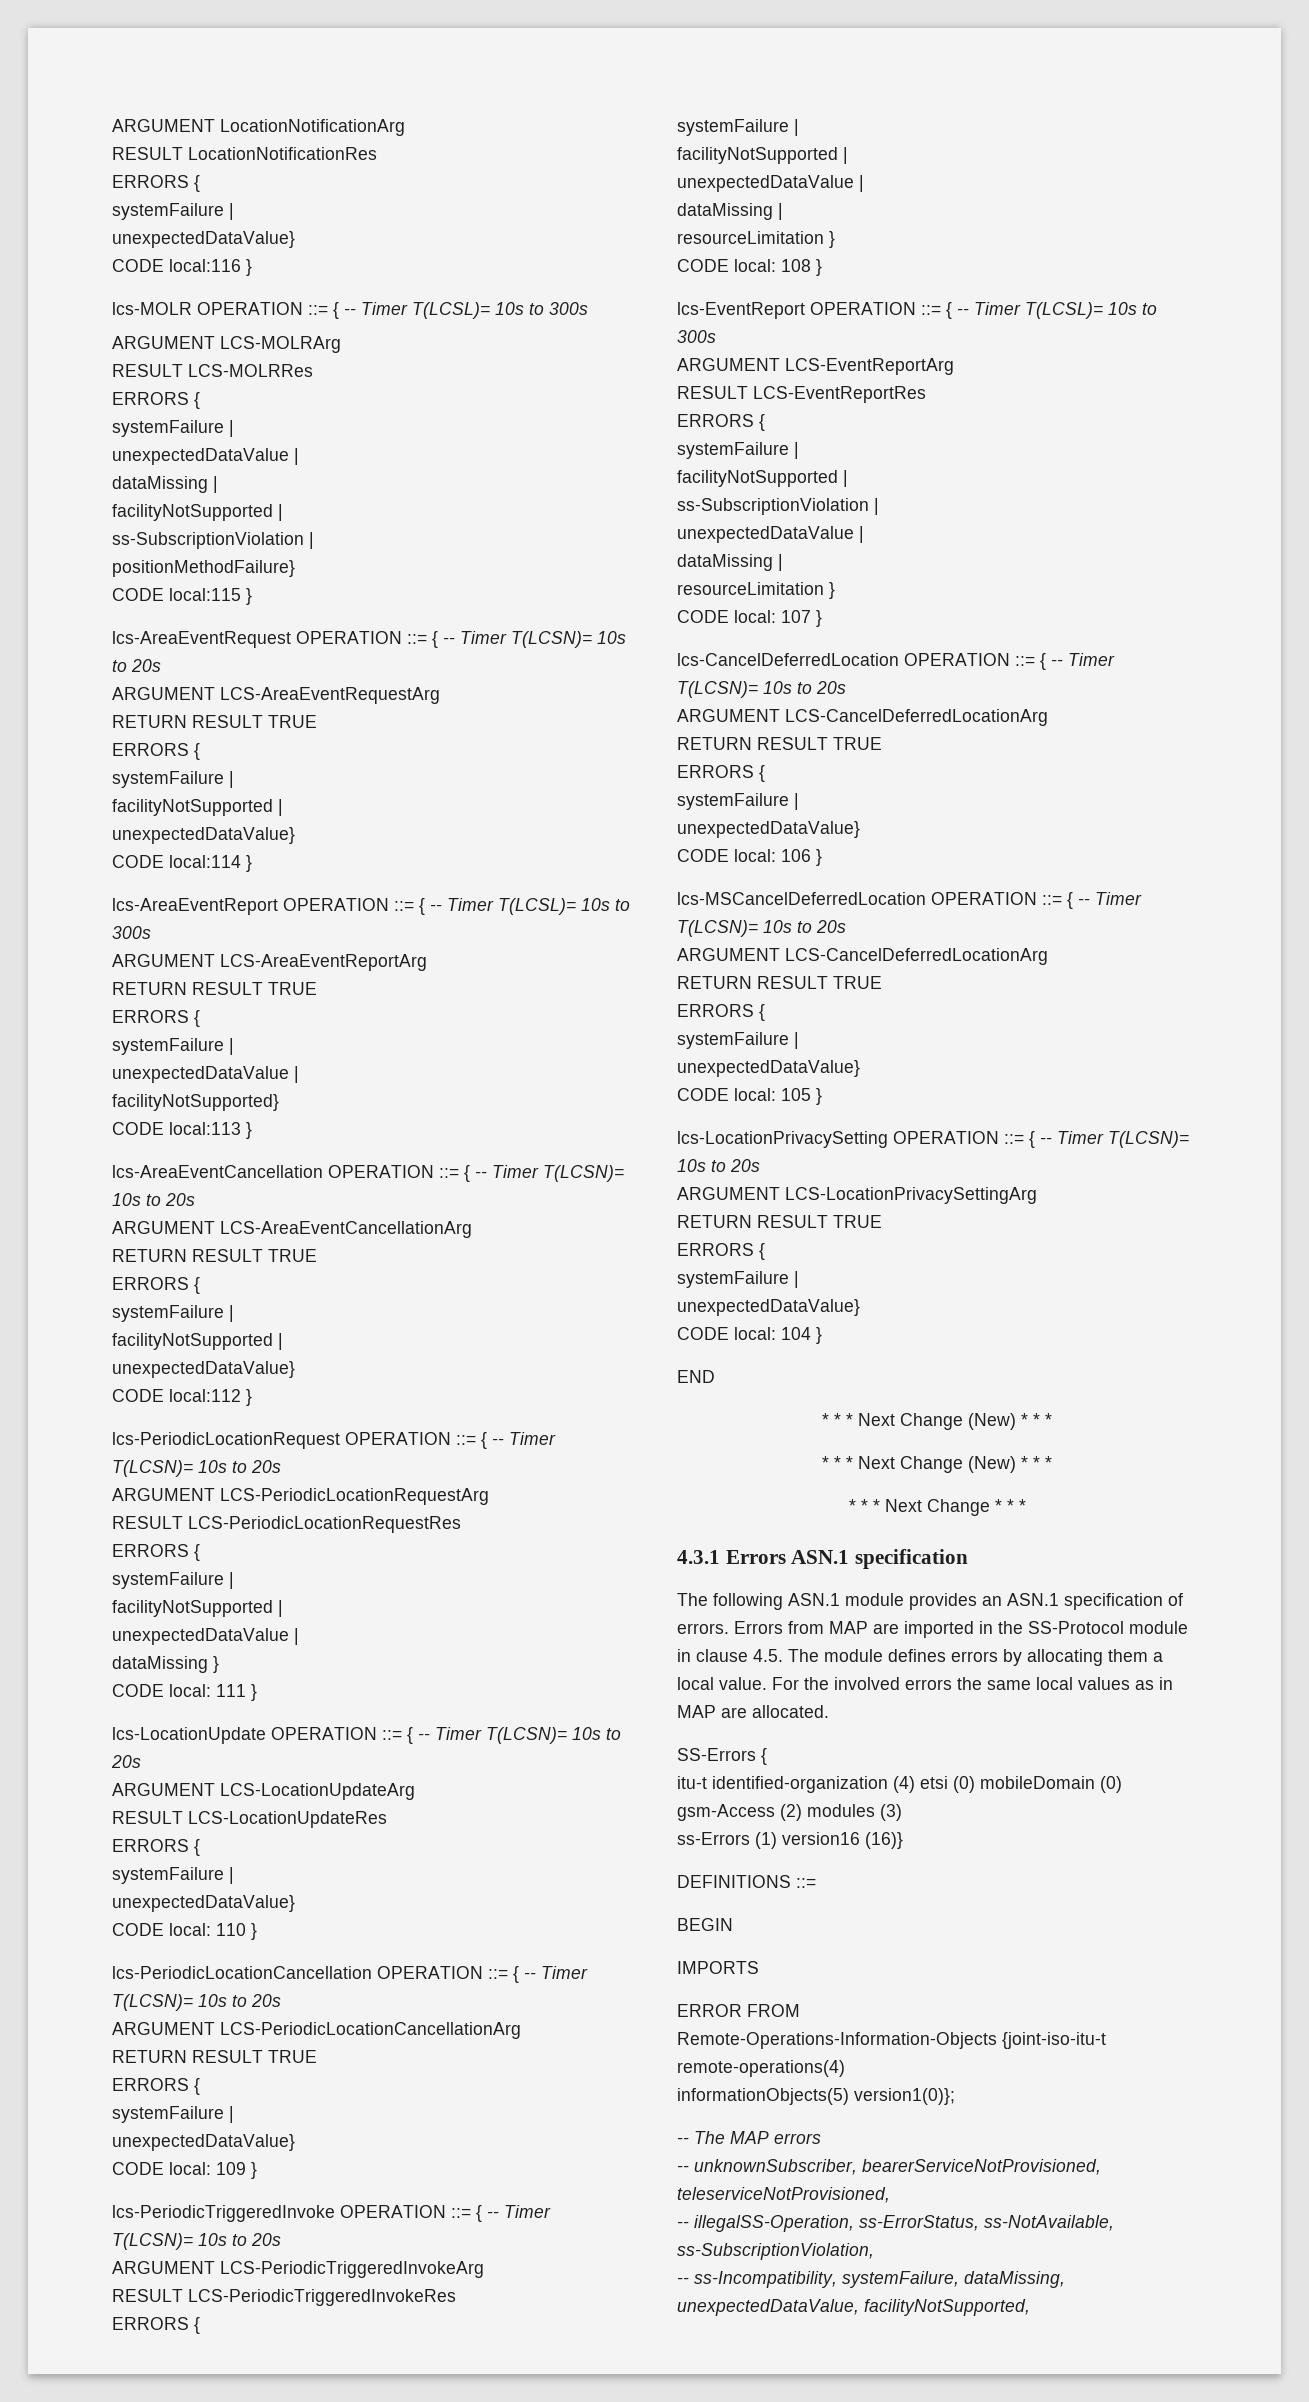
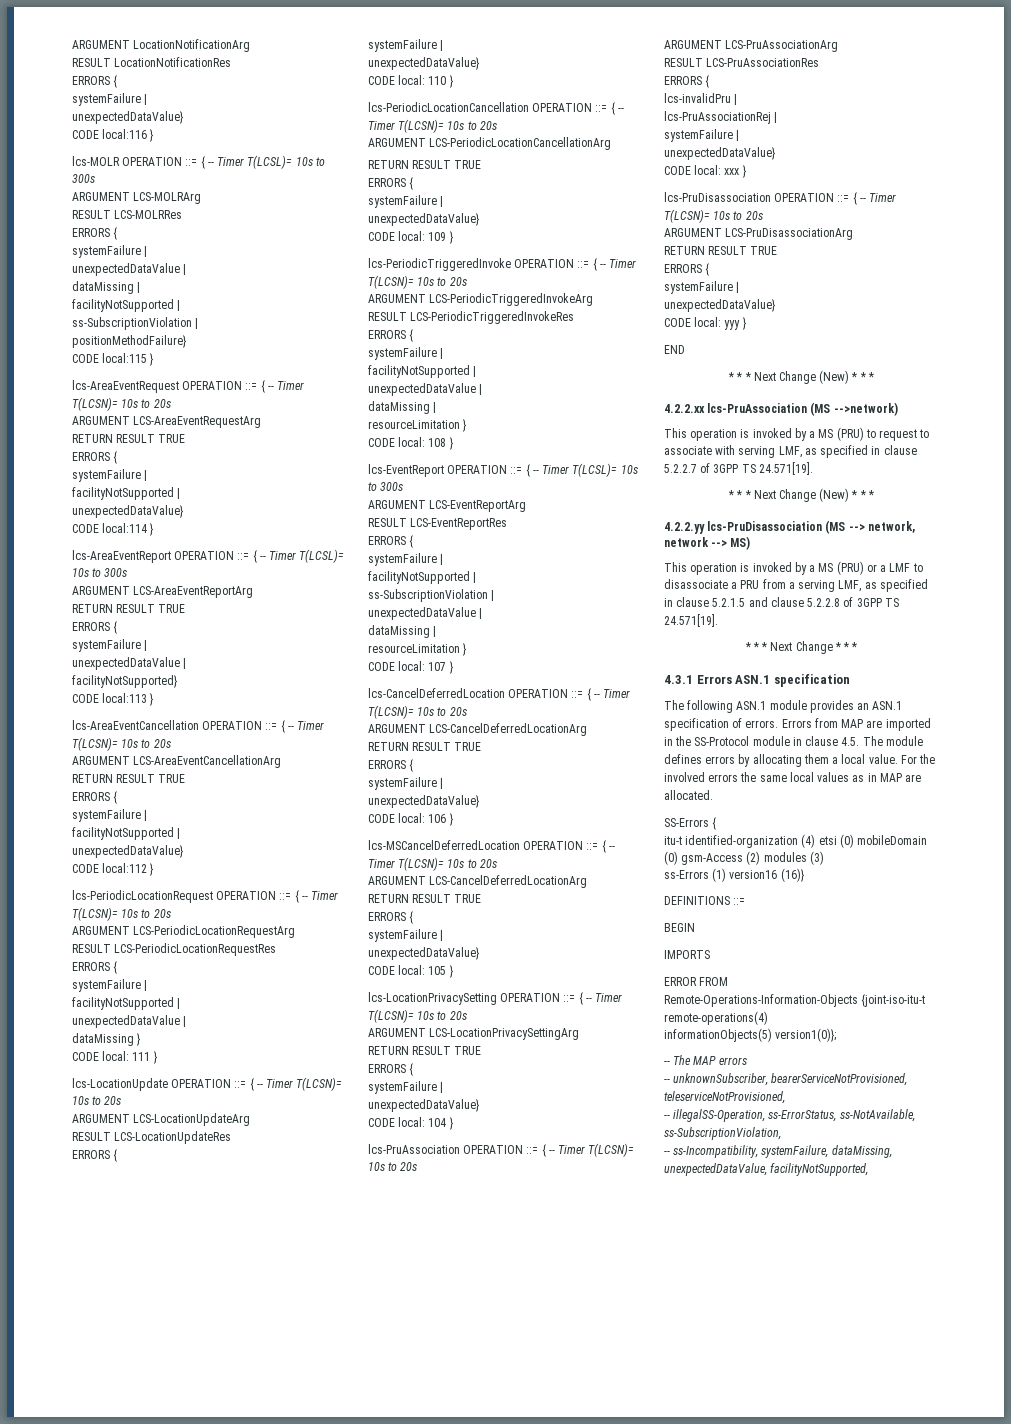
(822, 1335) none -> [368,1143,635,1157] [368,1162,418,1171] [664,40,839,52] [664,58,820,67] [664,75,710,88] [664,93,738,105] [664,111,778,124] [664,129,740,142] [664,147,775,160] [664,165,746,178] [664,192,897,205] [664,209,763,223] [664,228,854,240] [664,246,778,255] [664,263,710,276] [664,281,740,294] [664,299,775,312] [664,317,746,330] // lcs-PruAssociation OPERATION ::= { -- Timer T(LCSN)= 10s to 20s // ARGUMENT LCS-PruAssociationArg // RESULT LCS-PruAssociationRes // ERRORS { // lcs-invalidPru | // lcs-PruAssociationRej | // systemFailure | // unexpectedDataValue} // CODE local: xxx } // lcs-PruDisassociation OPERATION ::= { -- Timer T(LCSN)= 10s to 20s // ARGUMENT LCS-PruDisassociationArg // RETURN RESULT TRUE // ERRORS { // systemFailure | // unexpectedDataValue} // CODE local: yyy }
[822,1456,1052,1473] // * * * Next Change (New) * * * -> [664,402,898,416] [664,427,930,441] [664,445,917,458] [664,462,813,475] [728,488,874,502] [664,520,915,534] [664,536,751,550] [664,561,923,575] [664,579,928,592] [664,597,899,607] [664,614,718,627] // 4.2.2.xx lcs-PruAssociation (MS -->network) // This operation is invoked by a MS (PRU) to request to associate with serving LMF, as specified in clause 5.2.2.7 of 3GPP TS 24.571[19]. // * * * Next Change (New) * * * // 4.2.2.yy lcs-PruDisassociation (MS --> network, network --> MS) // This operation is invoked by a MS (PRU) or a LMF to disassociate a PRU from a serving LMF, as specified in clause 5.2.1.5 and clause 5.2.2.8 of 3GPP TS 24.571[19].

